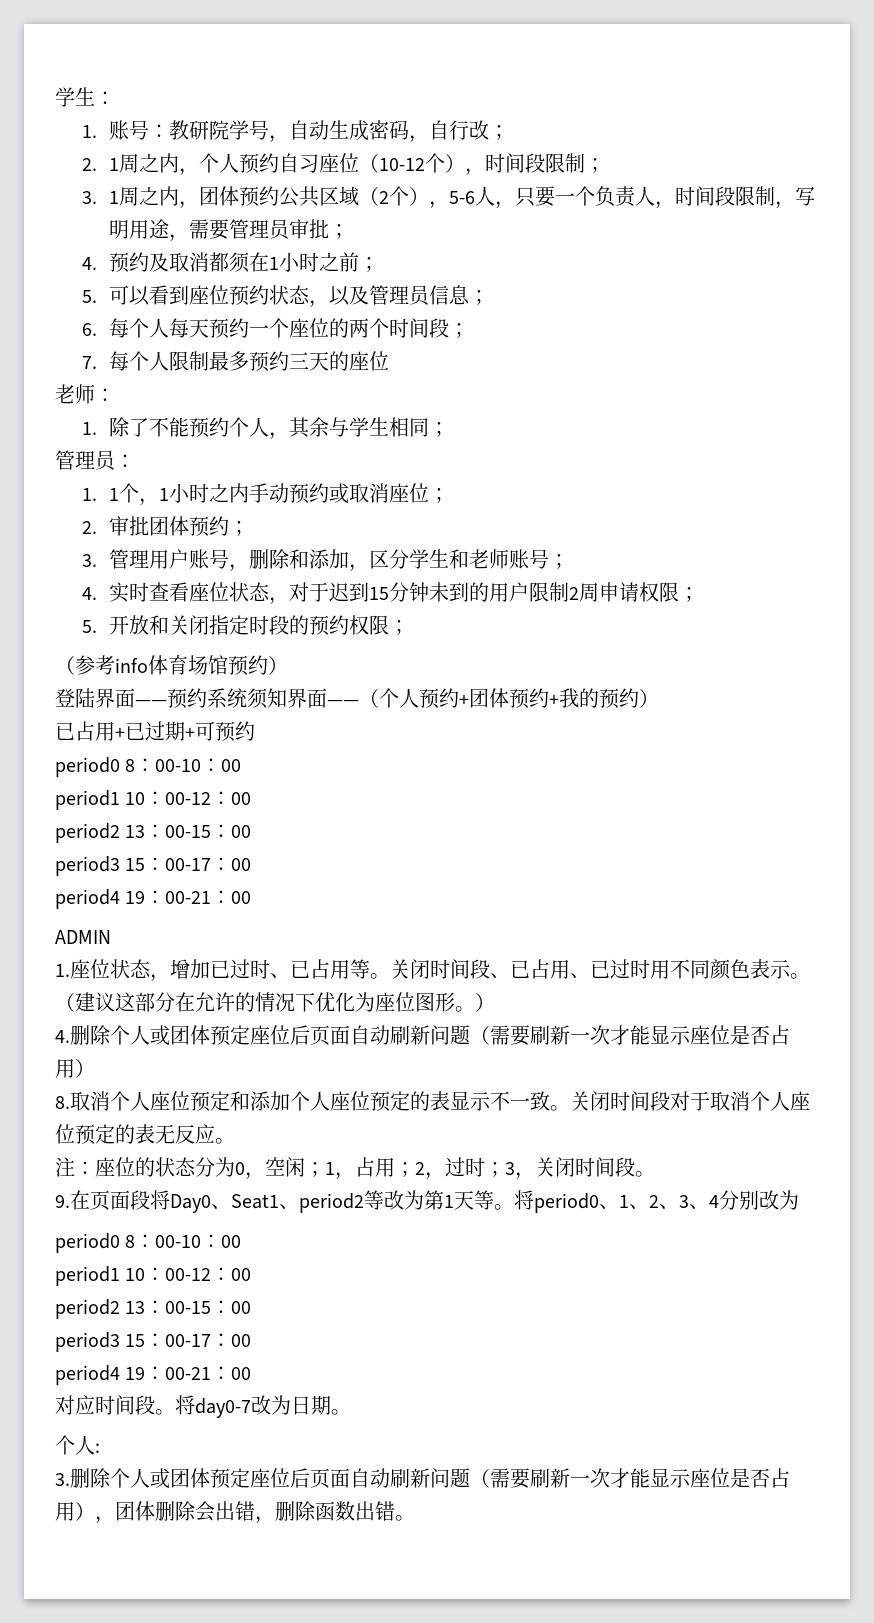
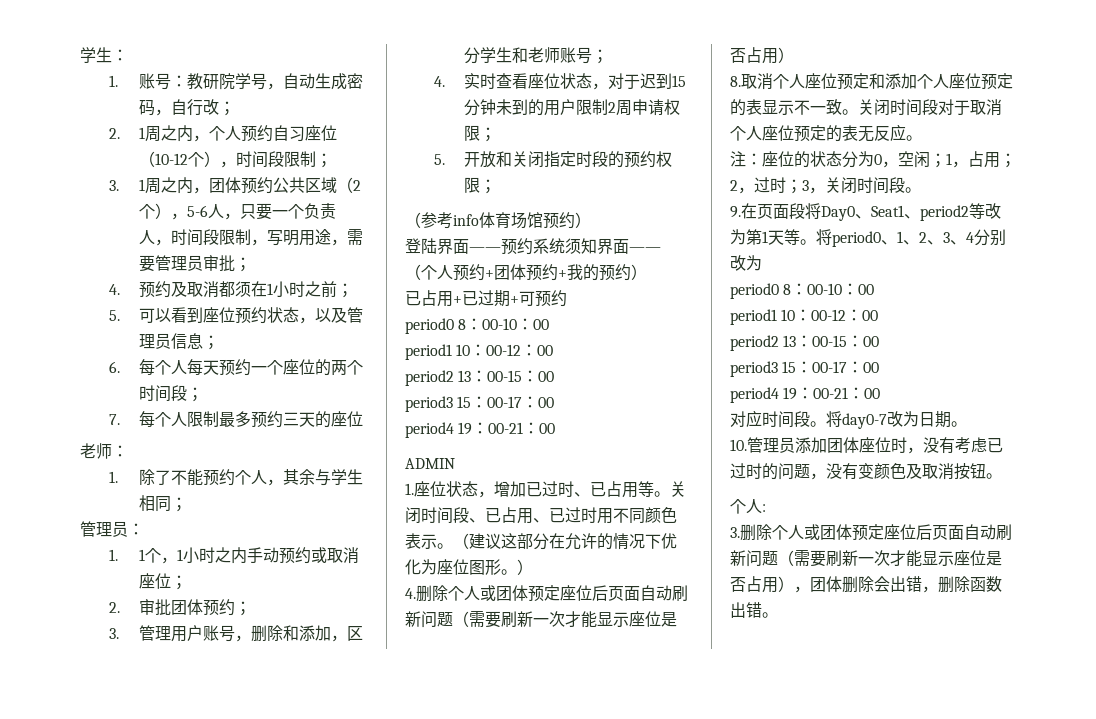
(351, 1412) none -> [730,437,1003,454] [730,463,1002,480] // 10.管理员添加团体座位时，没有考虑已过时的问题，没有变颜色及取消按钮。

